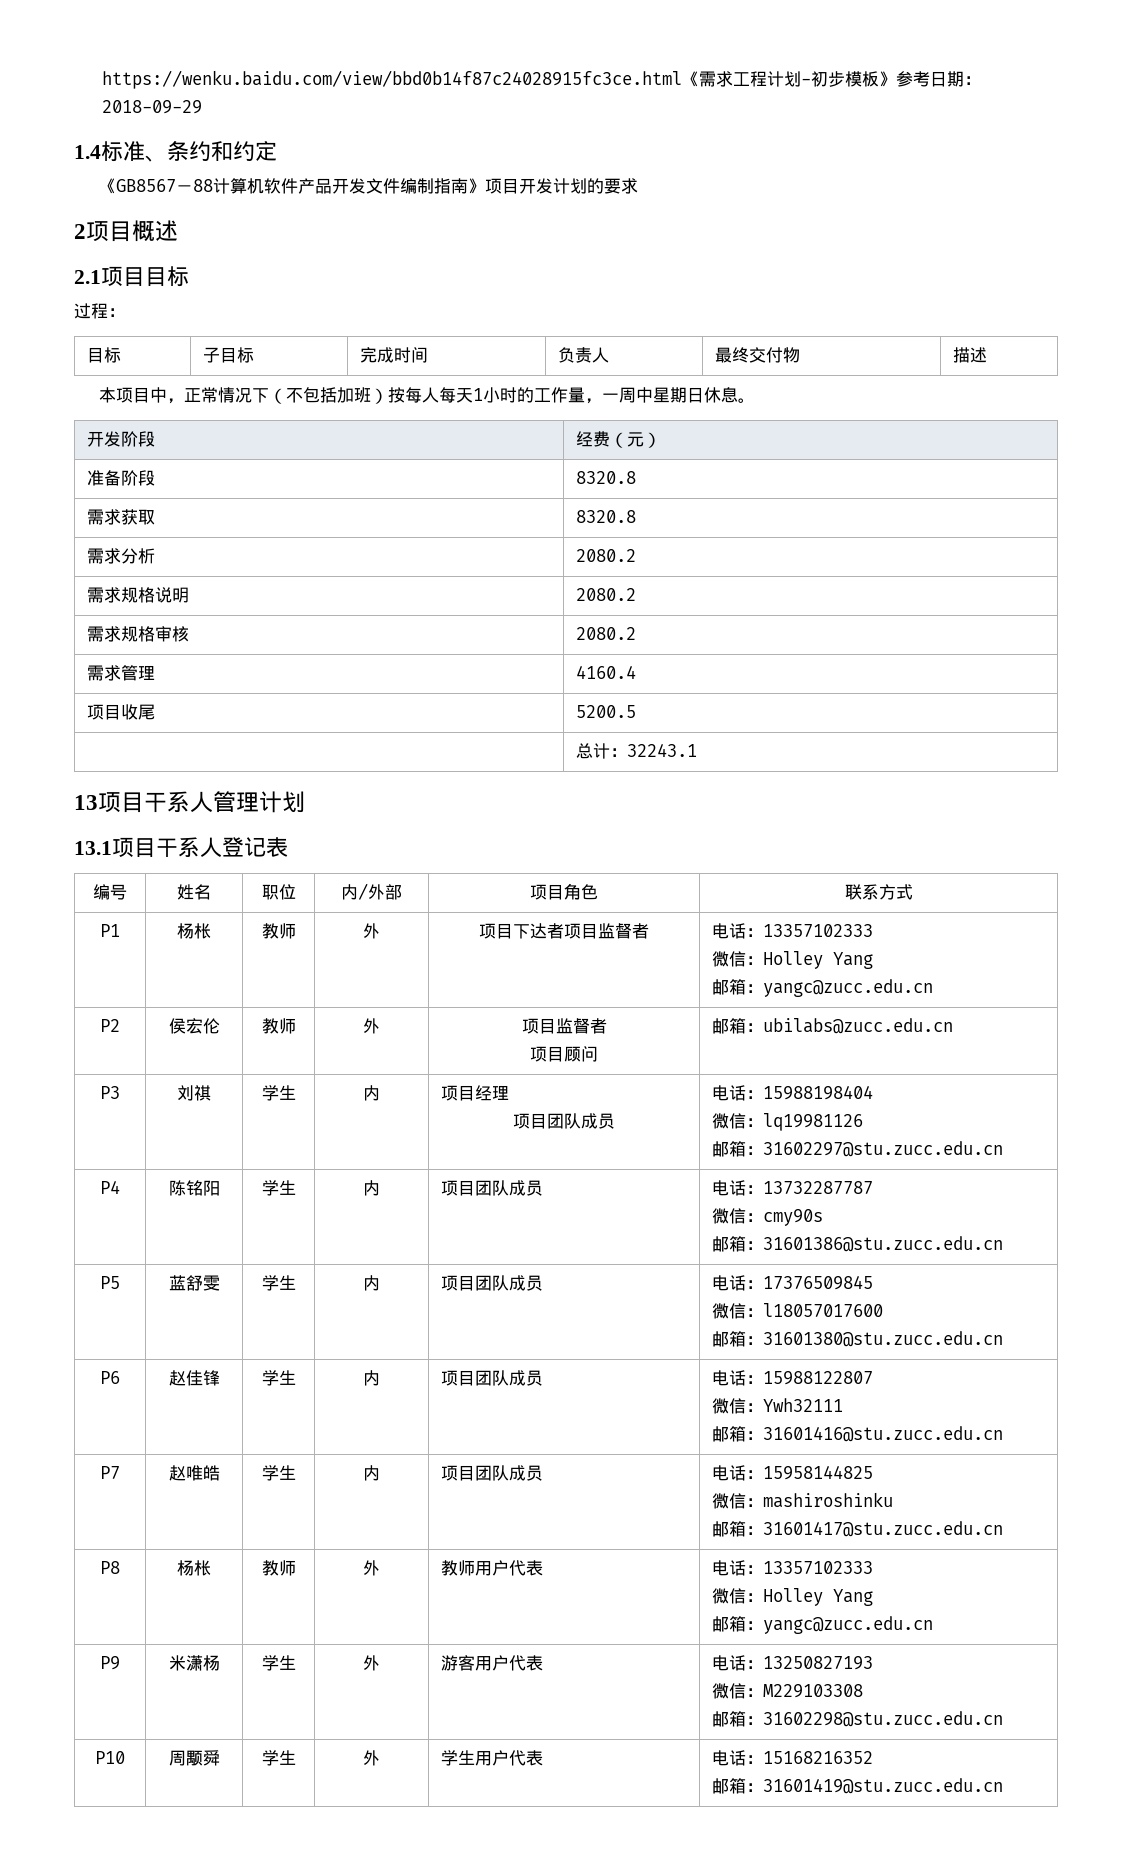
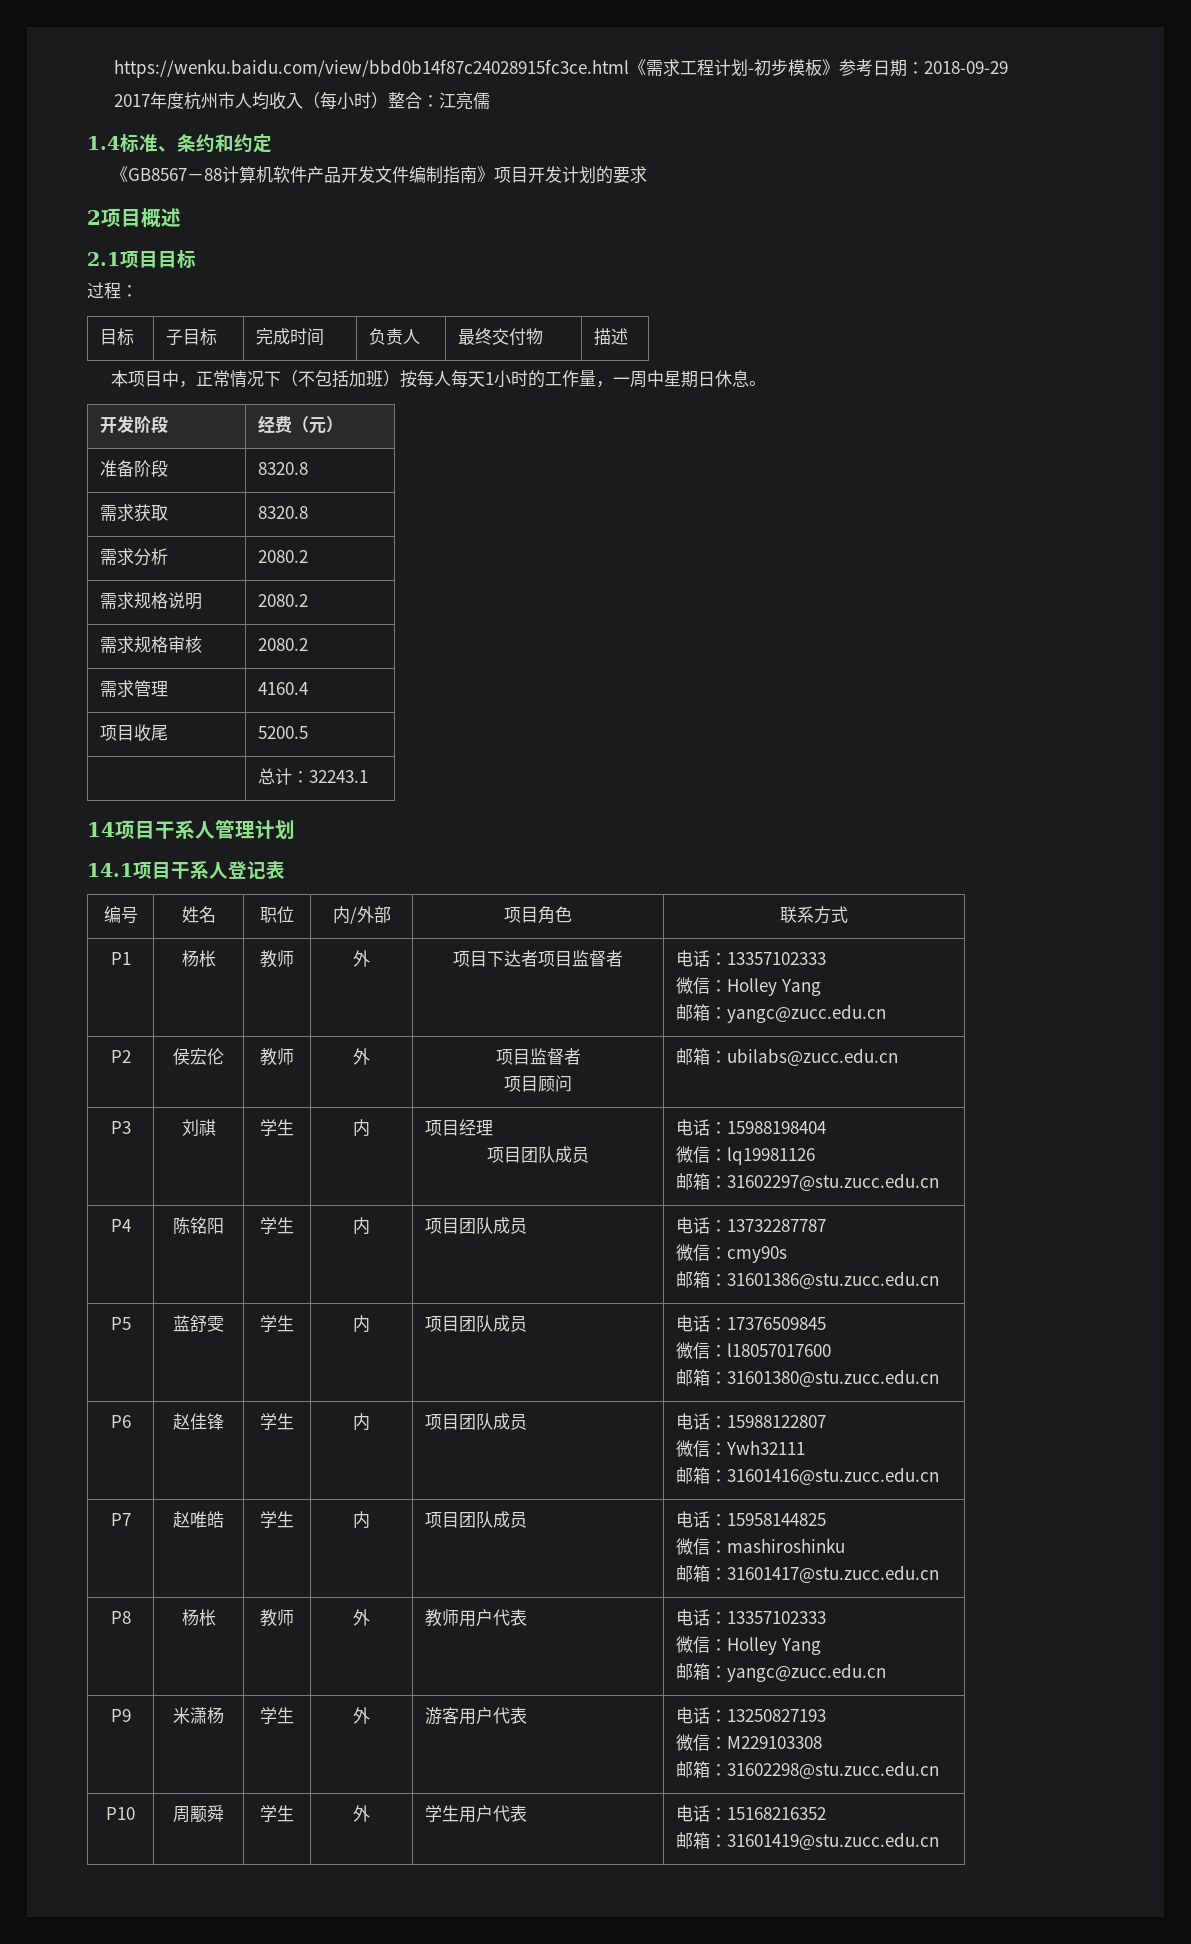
(202, 107) none -> [113,92,490,110] // 2017年度杭州市人均收入（每小时）整合：江亮儒
[74,795,98,810] 13 -> [87,822,115,837] 14
[74,841,112,855] 13.1 -> [87,863,133,877] 14.1

